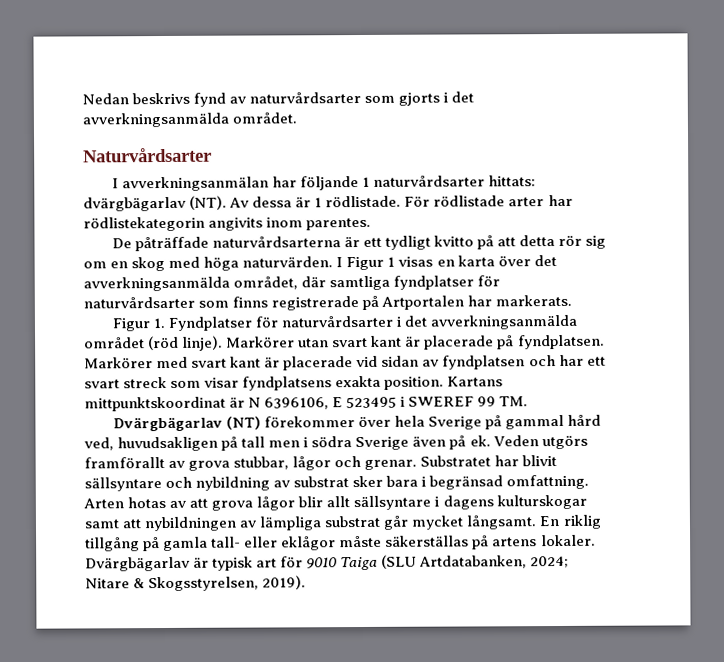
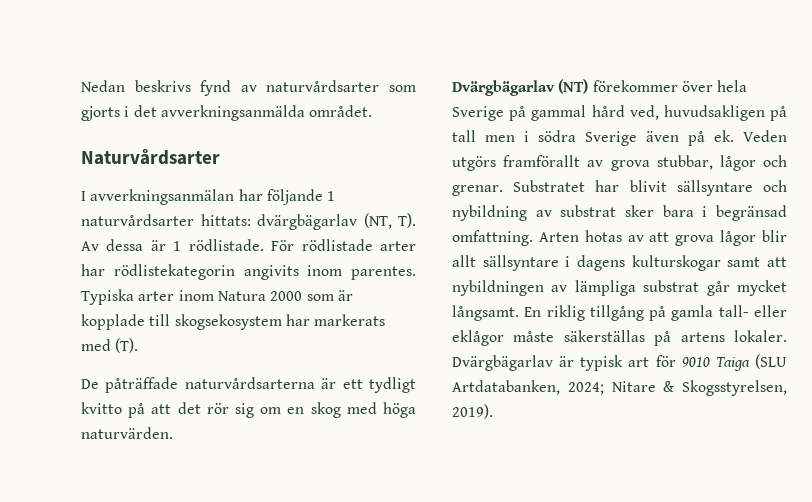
[189,195,228,210] (NT). -> [363,213,416,229] (NT, T).
(372, 224) none -> [81,289,353,305] [81,314,386,330] [81,338,139,353] Typiska arter inom Natura 2000 som är kopplade till skogsekosystem har markerats med (T).
[519,235,556,247] detta -> [177,402,201,414] det
[336,255,557,271] [83,275,501,292] [83,294,573,311] [111,314,578,332] [84,334,605,351] [84,354,606,371] [84,375,504,391] [84,396,529,412] I Figur 1 visas en karta över det avverkningsanmälda området, där samtliga fyndplatser för naturvårdsarter som finns registrerade på Artportalen har markerats. // Figur 1. Fyndplatser för naturvårdsarter i det avverkningsanmälda området (röd linje). Markörer utan svart kant är placerade på fyndplatsen. Markörer med svart kant är placerade vid sidan av fyndplatsen och har ett svart streck som visar fyndplatsens exakta position. Kartans mittpunktskoordinat är N 6396106, E 523495 i SWEREF 99 TM. -> (173, 433) none

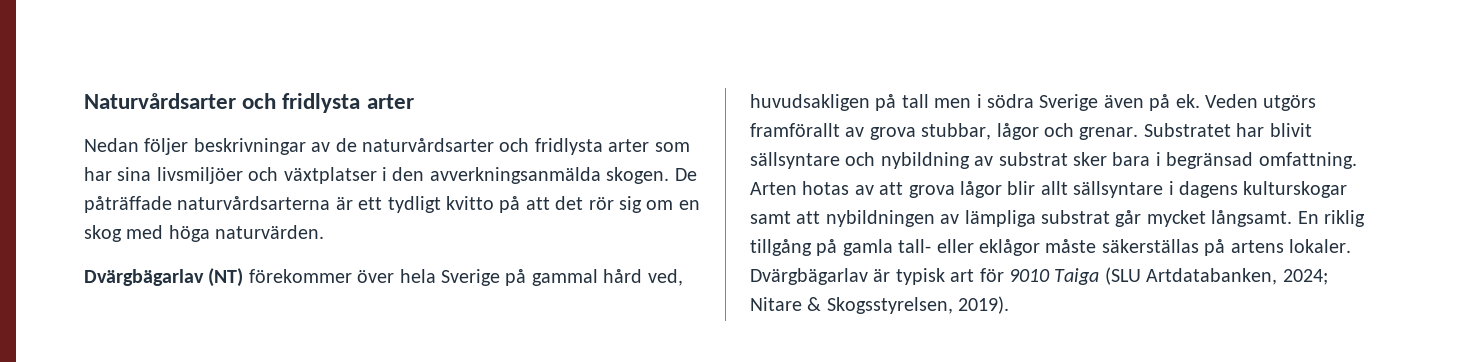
[81,80,416,96] [81,105,373,121] [81,149,220,165] [81,189,336,205] [81,213,416,230] [81,239,416,251] [81,264,416,280] [81,289,353,305] [81,314,386,330] [81,338,139,353] Nedan beskrivs fynd av naturvårdsarter som gjorts i det avverkningsanmälda området. // Naturvårdsarter // I avverkningsanmälan har följande 1 naturvårdsarter hittats: dvärgbägarlav (NT, T). Av dessa är 1 rödlistade. För rödlistade arter har rödlistekategorin angivits inom parentes. Typiska arter inom Natura 2000 som är kopplade till skogsekosystem har markerats med (T). // -> [84,93,414,113] [84,138,690,155] [84,167,670,184] Naturvårdsarter och fridlysta arter // Nedan följer beskrivningar av de naturvårdsarter och fridlysta arter som har sina livsmiljöer och växtplatser i den avverkningsanmälda skogen.

